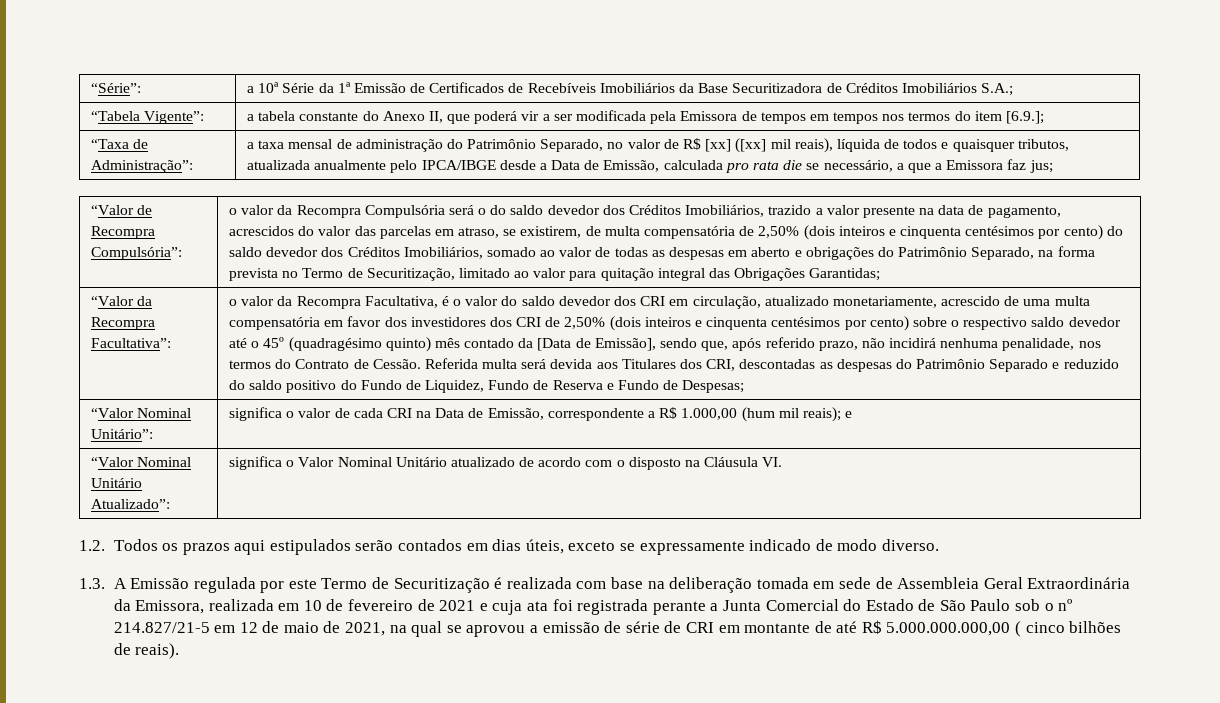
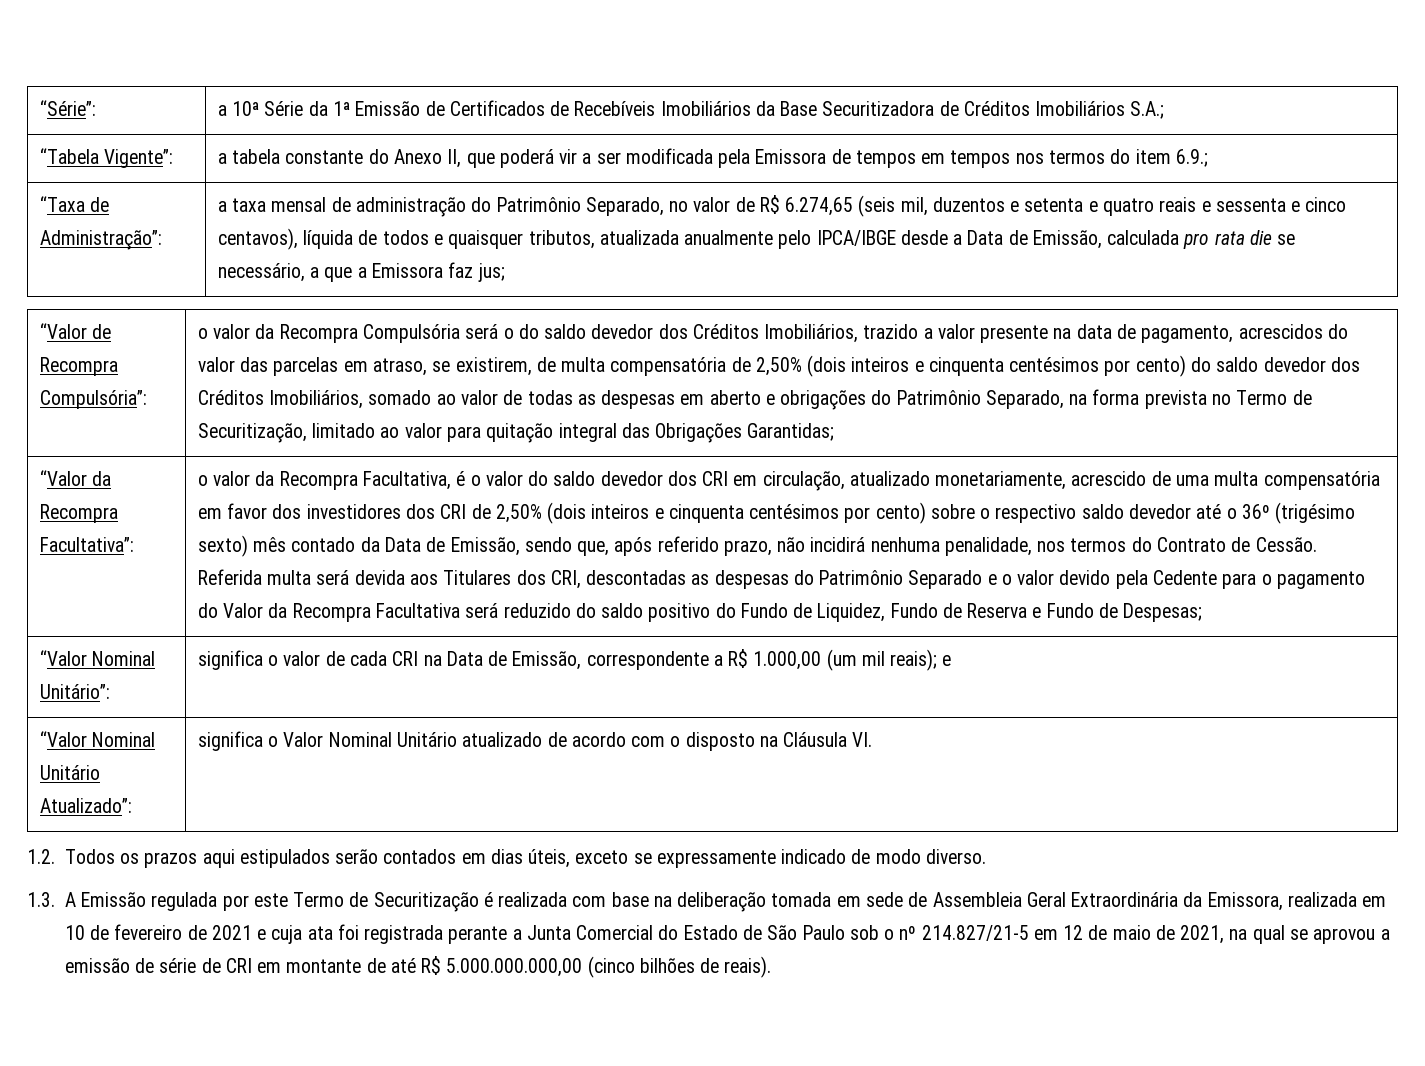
[1006,111,1045,124] [6.9.]; -> [1175,149,1208,167] 6.9.;
[705,138,833,153] [xx] ([xx] mil reais), -> [785,195,1347,217] [217,228,298,250] 6.274,65 (seis mil, duzentos e setenta e quatro reais e sessenta e cinco centavos),
[263,337,656,352] 45º (quadragésimo quinto) mês contado da [Data de Emissão], -> [1241,502,1356,524] [197,535,520,557] 36º (trigésimo sexto) mês contado da Data de Emissão,
(1060, 365) none -> [1001,570,1365,589] [197,603,499,622] o valor devido pela Cedente para o pagamento do Valor da Recompra Facultativa será
[741,407,775,422] (hum -> [826,649,857,671] (um
[1015,621,1065,637] ( cinco -> [587,956,635,978] (cinco

